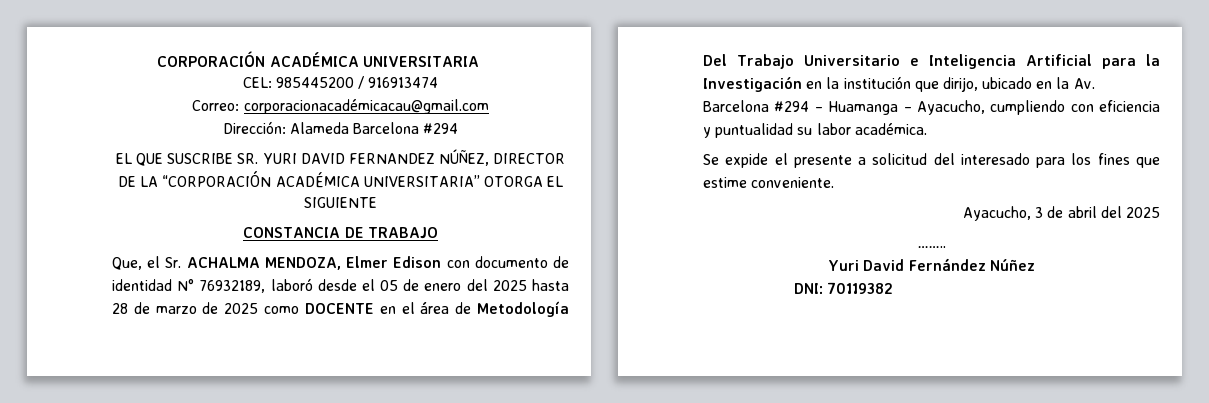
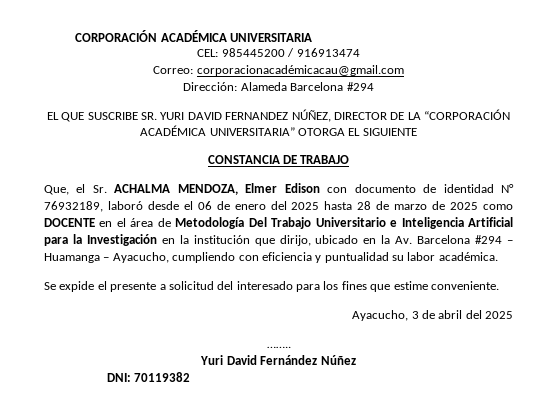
[380,280,399,291] 05 -> [197,201,212,210] 06

